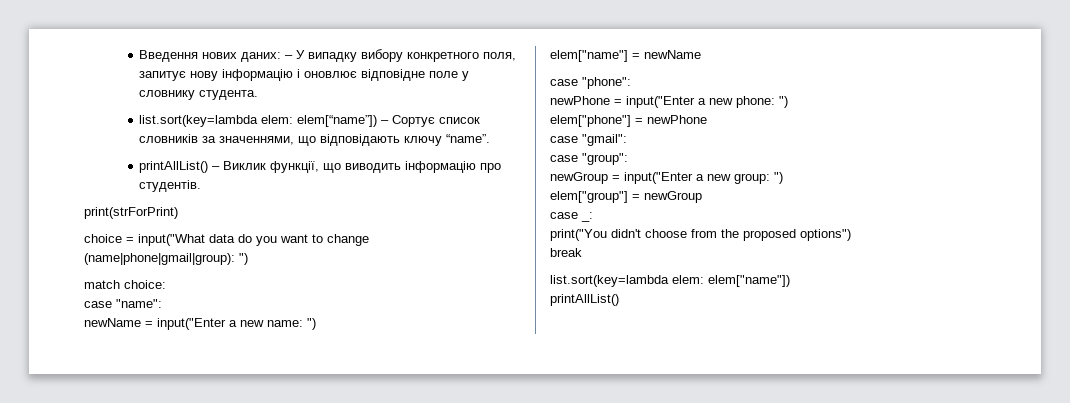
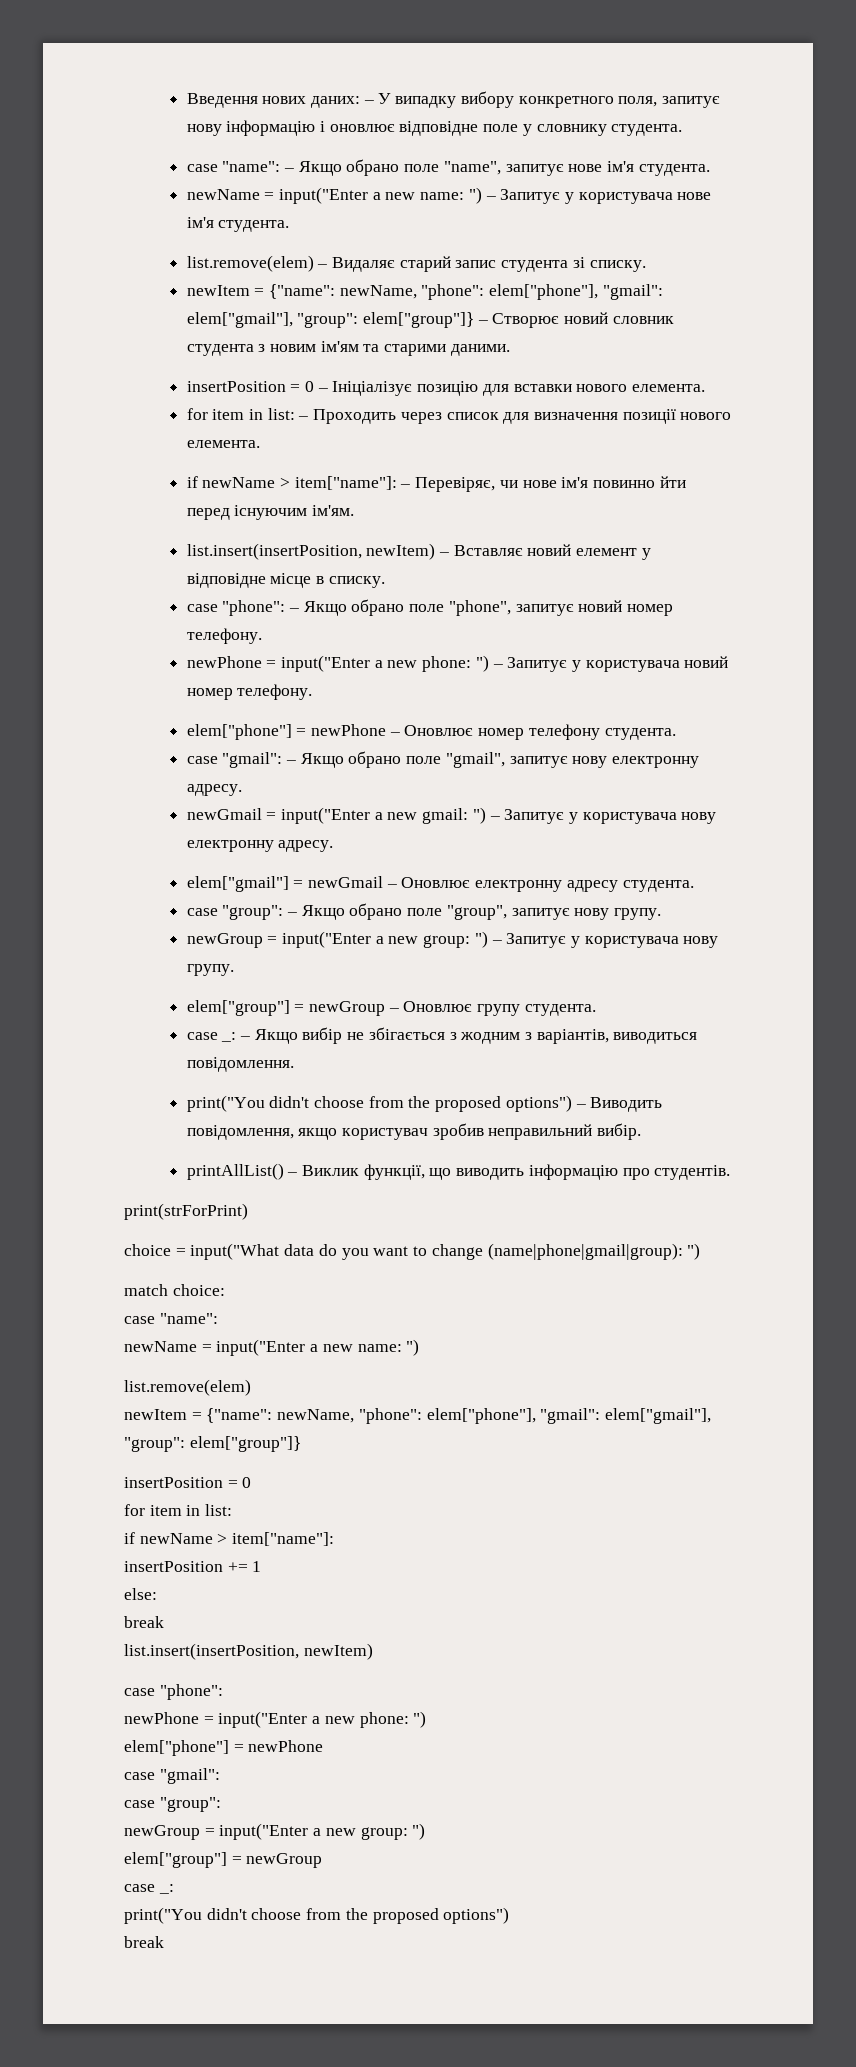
[139,115,481,127] [139,134,491,146] list.sort(key=lambda elem: elem[“name”]) – Сортує список словників за значеннями, що відповідають ключу “name”. -> [186,159,710,176] [186,187,712,204] [186,217,290,232] [186,255,646,272] [186,284,663,300] [186,312,674,328] [186,341,510,356] [186,381,706,396] [186,408,732,424] [186,440,260,448] [186,476,686,492] [186,505,354,520] [186,543,651,560] [186,573,385,588] [186,599,674,616] [186,628,262,644] [186,655,729,672] [186,684,313,700] [186,724,676,740] [186,751,700,768] [186,784,242,796] [186,807,717,824] [186,840,334,852] [186,876,694,892] [186,903,662,920] [186,931,719,948] [186,964,234,976] [186,1000,596,1016] [186,1027,698,1044] [186,1057,294,1072] [186,1095,663,1112] [186,1123,642,1140] case "name": – Якщо обрано поле "name", запитує нове ім'я студента. // newName = input("Enter a new name: ") – Запитує у користувача нове ім'я студента. // list.remove(elem) – Видаляє старий запис студента зі списку. // newItem = {"name": newName, "phone": elem["phone"], "gmail": elem["gmail"], "group": elem["group"]} – Створює новий словник студента з новим ім'ям та старими даними. // insertPosition = 0 – Ініціалізує позицію для вставки нового елемента. // for item in list: – Проходить через список для визначення позиції нового елемента. // if newName > item["name"]: – Перевіряє, чи нове ім'я повинно йти перед існуючим ім'ям. // list.insert(insertPosition, newItem) – Вставляє новий елемент у відповідне місце в списку. // case "phone": – Якщо обрано поле "phone", запитує новий номер телефону. // newPhone = input("Enter a new phone: ") – Запитує у користувача новий номер телефону. // elem["phone"] = newPhone – Оновлює номер телефону студента. // case "gmail": – Якщо обрано поле "gmail", запитує нову електронну адресу. // newGmail = input("Enter a new gmail: ") – Запитує у користувача нову електронну адресу. // elem["gmail"] = newGmail – Оновлює електронну адресу студента. // case "group": – Якщо обрано поле "group", запитує нову групу. // newGroup = input("Enter a new group: ") – Запитує у користувача нову групу. // elem["group"] = newGroup – Оновлює групу студента. // case _: – Якщо вибір не збігається з жодним з варіантів, виводиться повідомлення. // print("You didn't choose from the proposed options") – Виводить повідомлення, якщо користувач зробив неправильний вибір.
[550,50,701,62] elem["name"] = newName -> [124,1379,251,1396] [124,1408,712,1424] [124,1436,301,1452] [124,1477,252,1488] [124,1504,233,1516] [124,1532,335,1546] [124,1561,262,1572] [124,1588,157,1600] [124,1616,164,1628] [124,1643,373,1660] list.remove(elem) // newItem = {"name": newName, "phone": elem["phone"], "gmail": elem["gmail"], "group": elem["group"]} // insertPosition = 0 // for item in list: // if newName > item["name"]: // insertPosition += 1 // else: // break // list.insert(insertPosition, newItem)
[550,275,790,287] [550,294,619,306] // list.sort(key=lambda elem: elem["name"]) // printAllList() -> (164, 1942) none

